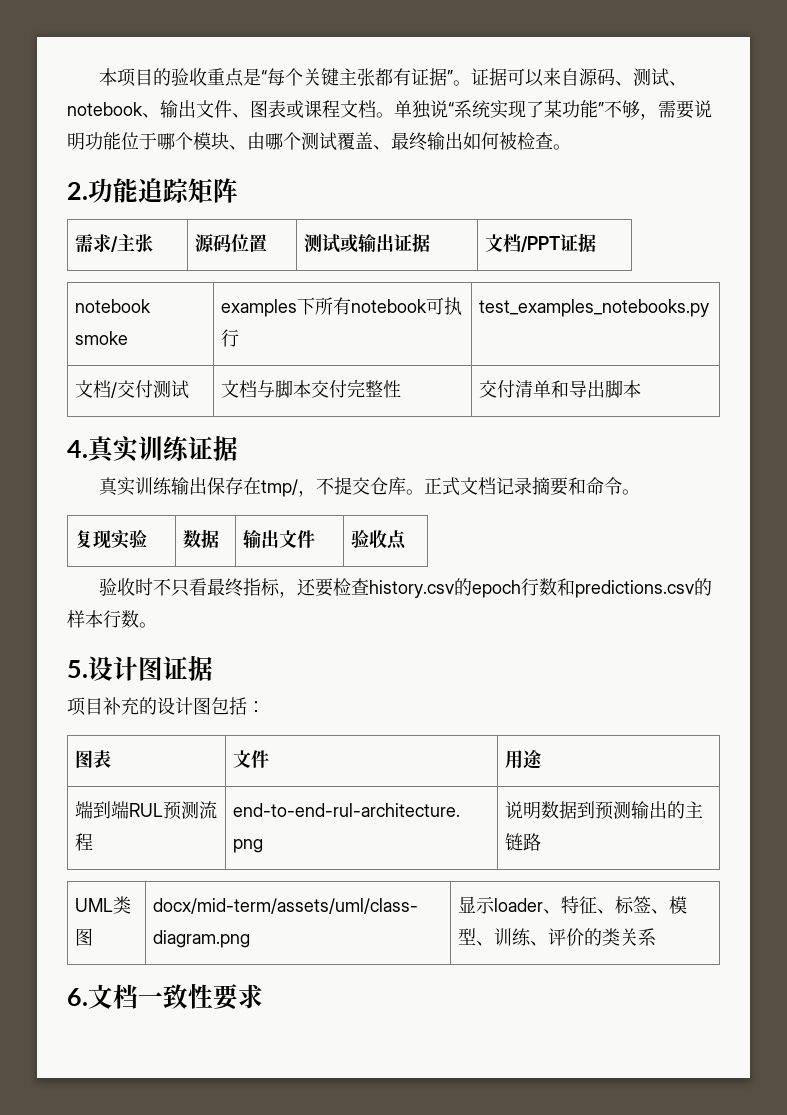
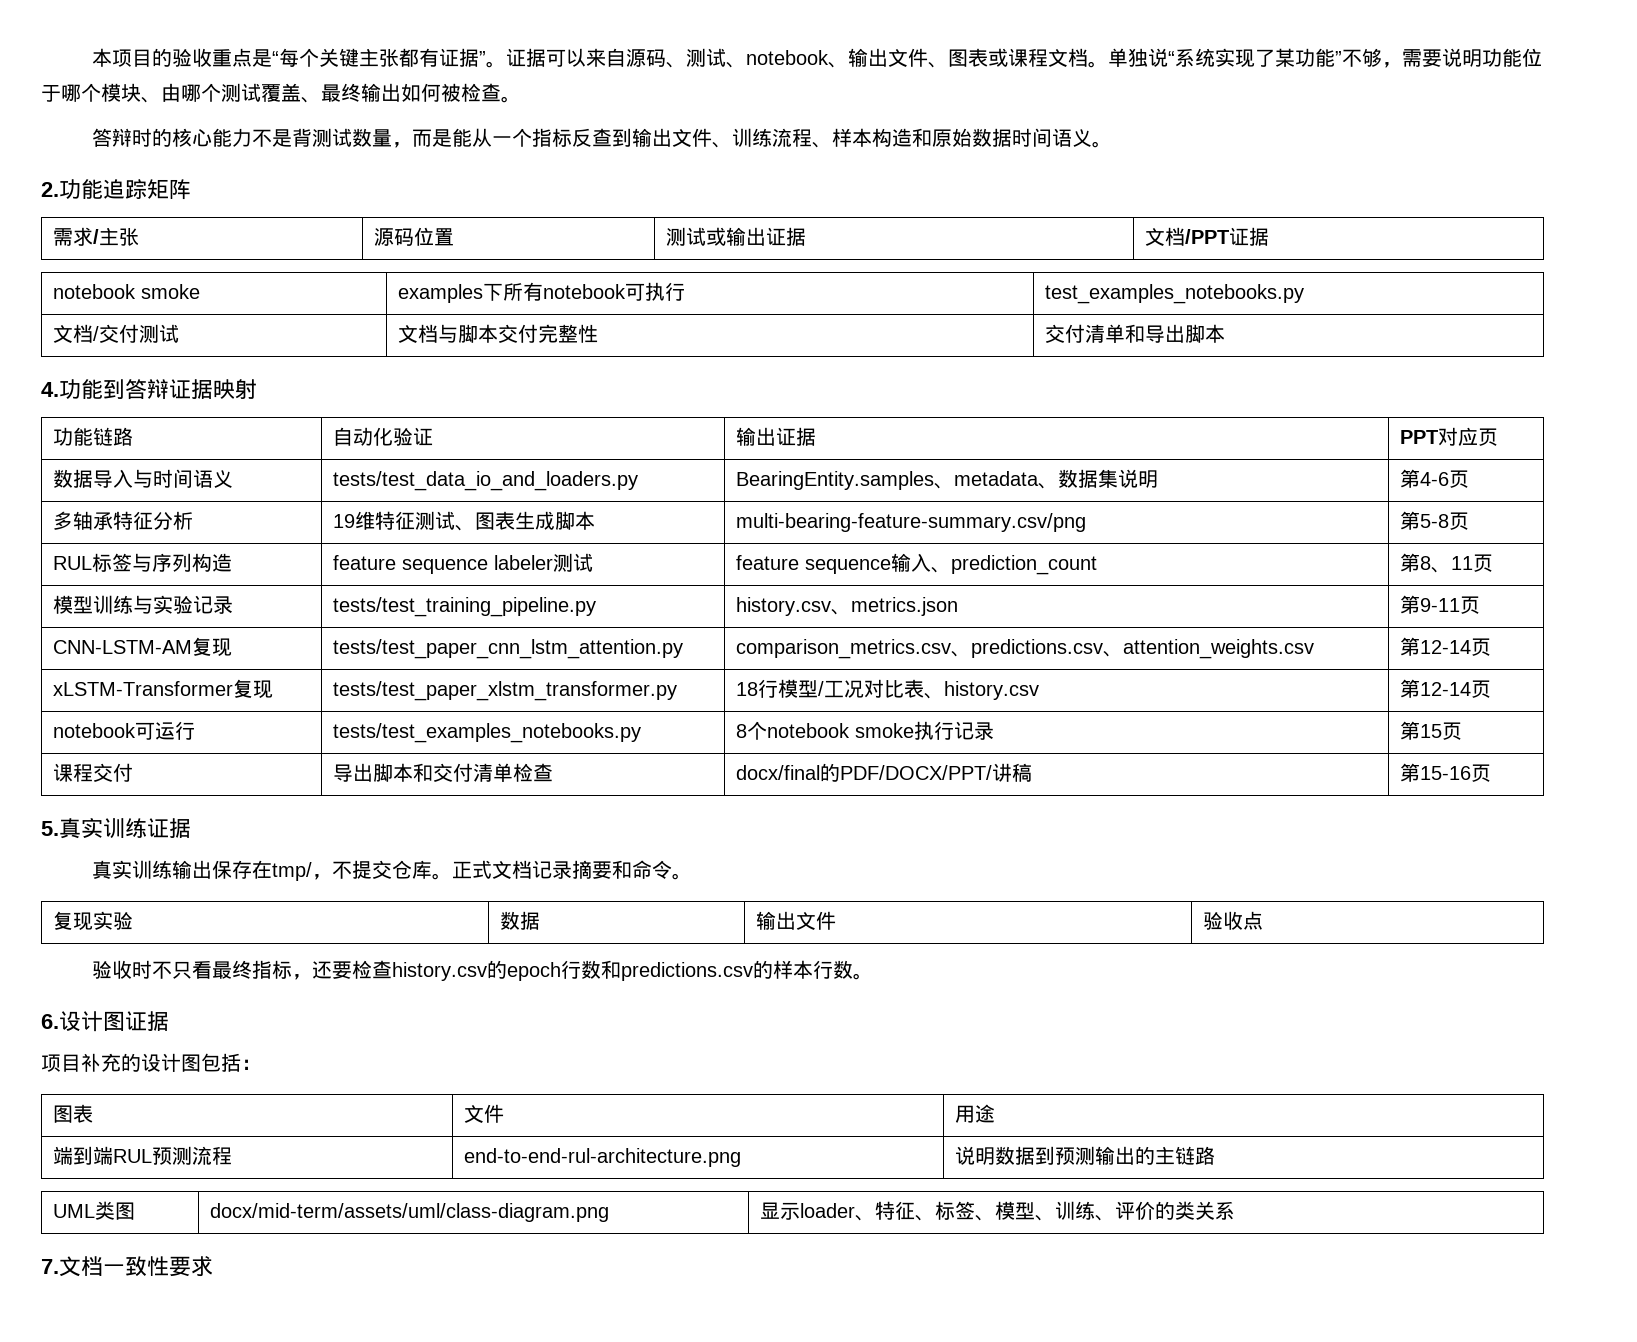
(571, 147) none -> [92,128,1113,148] // 答辩时的核心能力不是背测试数量，而是能从一个指标反查到输出文件、训练流程、样本构造和原始数据时间语义。
(88, 449) none -> [59,379,257,400] [52,427,133,446] [332,427,433,446] [735,427,816,446] [1399,427,1498,446] [52,469,233,488] [332,471,638,491] [735,469,1158,490] [1399,469,1469,488] [52,511,193,530] [332,511,595,531] [735,513,1086,532] [1399,511,1469,530] [52,553,232,572] [332,553,593,574] [735,553,1097,575] [1399,553,1493,573] [52,595,233,614] [332,597,596,617] [735,597,958,616] [1399,595,1480,614] [52,637,232,657] [332,639,683,659] [735,639,1314,659] [1399,637,1491,656] [52,679,273,699] [332,681,677,701] [735,679,1039,700] [1399,679,1491,698] [52,721,195,740] [332,723,641,743] [735,721,994,740] [1399,721,1462,740] [52,763,133,782] [332,763,553,782] [735,763,1032,782] [1399,763,1491,782] [41,821,59,836] 功能到答辩证据映射 // 功能链路 | 自动化验证 | 输出证据 | PPT对应页 // 数据导入与时间语义 | tests/test_data_io_and_loaders.py | BearingEntity.samples、metadata、数据集说明 | 第4-6页 // 多轴承特征分析 | 19维特征测试、图表生成脚本 | multi-bearing-feature-summary.csv/png | 第5-8页 // RUL标签与序列构造 | feature sequence labeler测试 | feature sequence输入、prediction_count | 第8、11页 // 模型训练与实验记录 | tests/test_training_pipeline.py | history.csv、metrics.json | 第9-11页 // CNN-LSTM-AM复现 | tests/test_paper_cnn_lstm_attention.py | comparison_metrics.csv、predictions.csv、attention_weights.csv | 第12-14页 // xLSTM-Transformer复现 | tests/test_paper_xlstm_transformer.py | 18行模型/工况对比表、history.csv | 第12-14页 // notebook可运行 | tests/test_examples_notebooks.py | 8个notebook smoke执行记录 | 第15页 // 课程交付 | 导出脚本和交付清单检查 | docx/final的PDF/DOCX/PPT/讲稿 | 第15-16页 // 5.
[67,660,88,678] 5. -> [41,1014,59,1029] 6.
[67,988,88,1006] 6. -> [41,1259,59,1274] 7.

